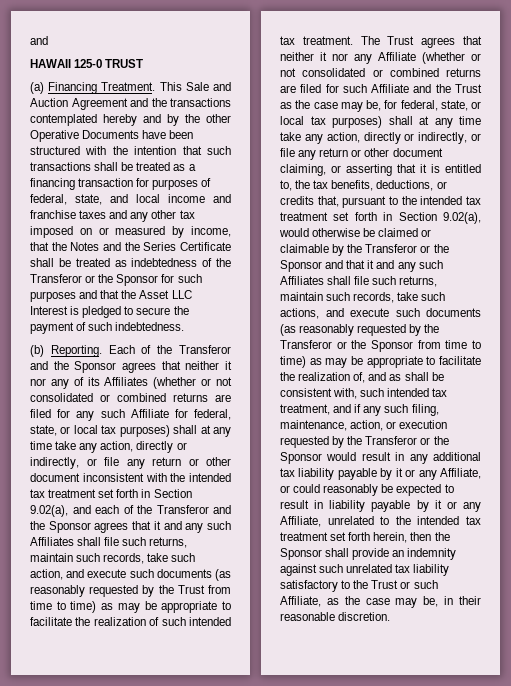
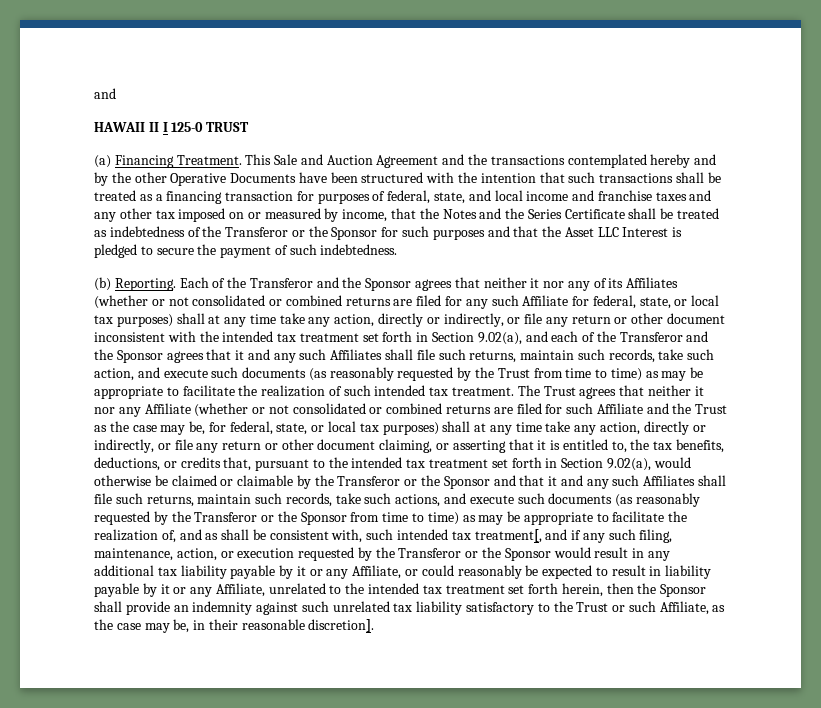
(71, 63) none -> [148,122,168,132] II I
[280,404,330,415] treatment, -> [474,529,542,543] treatment[,
[338,612,391,621] discretion. -> [308,619,375,632] discretion].

